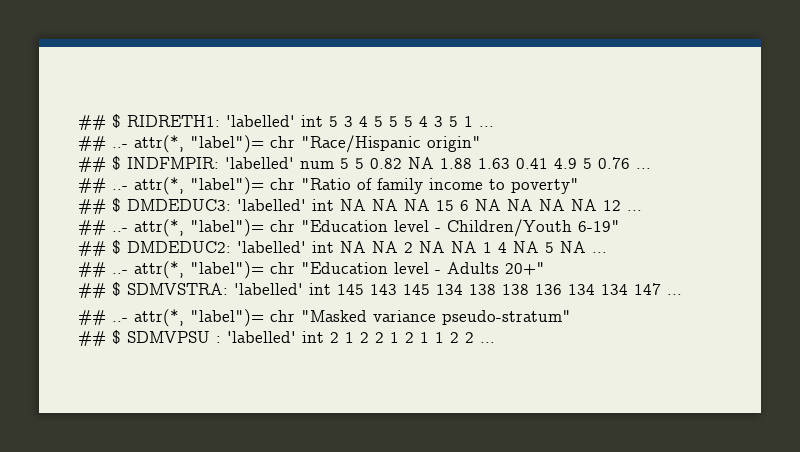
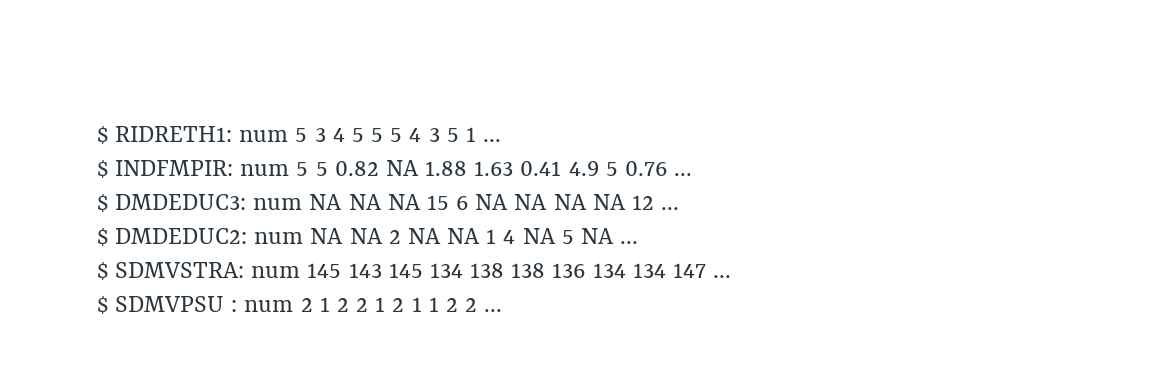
[78,115,106,130] ## -> (97, 135) none
[226,115,323,127] 'labelled' int -> [239,130,289,142] num
[78,135,481,153] [78,157,106,172] ## ..- attr(*, "label")= chr "Race/Hispanic origin" // ## -> (502, 140) none
[225,157,294,169] 'labelled' -> (234, 168) none
[78,177,579,195] [78,198,334,214] ## ..- attr(*, "label")= chr "Ratio of family income to poverty" // ## $ DMDEDUC3: 'labelled' int -> [97,194,303,212] $ DMDEDUC3: num
[78,219,620,237] [78,240,334,256] ## ..- attr(*, "label")= chr "Education level - Children/Youth 6-19" // ## $ DMDEDUC2: 'labelled' int -> [97,228,304,246] $ DMDEDUC2: num
[78,261,545,279] [78,282,331,298] ## ..- attr(*, "label")= chr "Education level - Adults 20+" // ## $ SDMVSTRA: 'labelled' int -> [97,262,301,280] $ SDMVSTRA: num
[78,309,571,327] [78,331,106,346] ## ..- attr(*, "label")= chr "Masked variance pseudo-stratum" // ## -> (732, 276) none
[227,331,324,343] 'labelled' int -> [244,300,294,312] num

